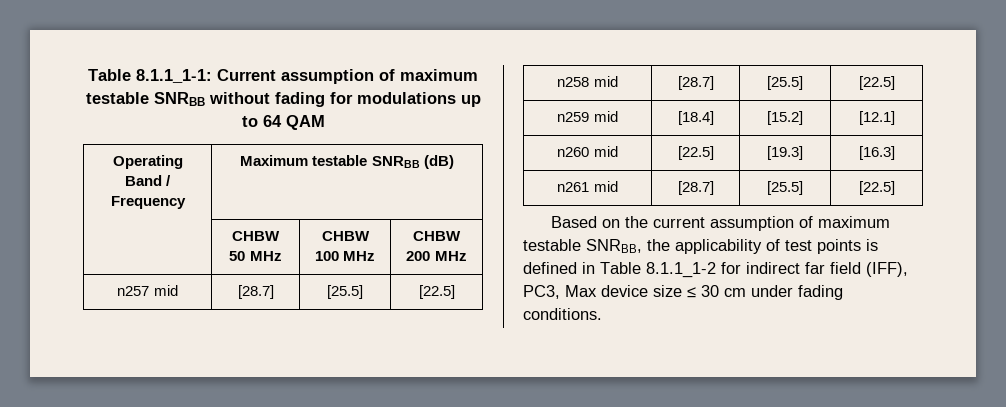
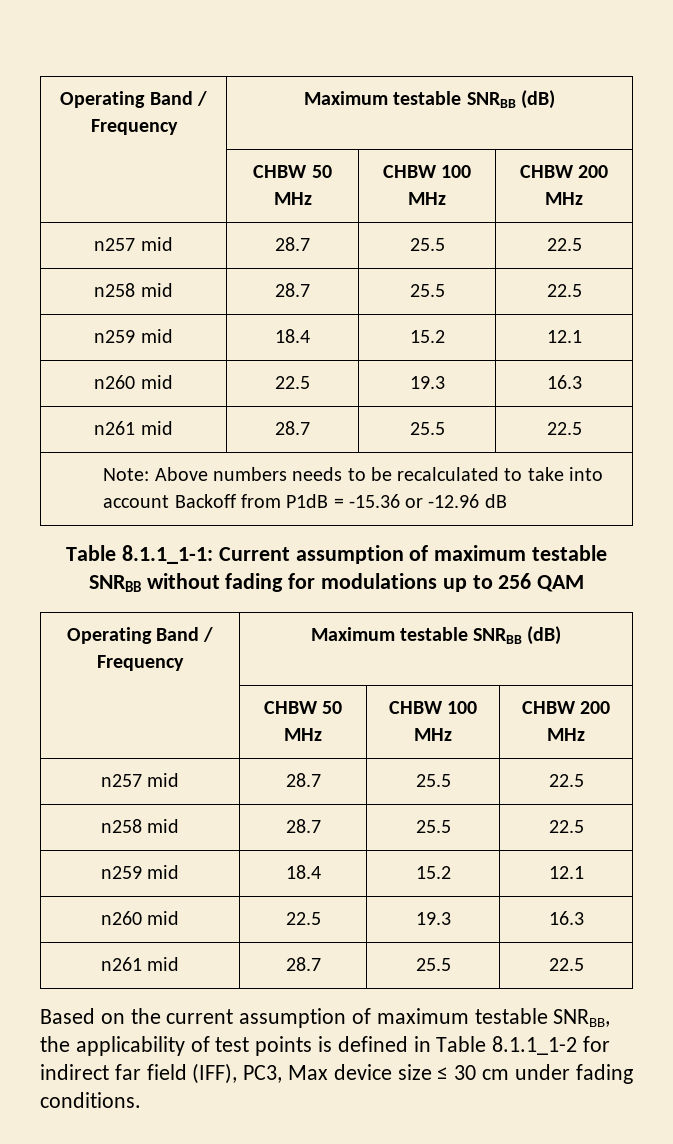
(88, 75) none -> [60,91,207,108] [90,119,178,135] [304,90,555,109] [253,165,332,178] [273,192,312,205] [382,165,472,178] [408,192,446,205] [519,165,609,178] [545,192,583,205] [94,237,173,251] [275,237,310,251] [409,238,445,251] [546,238,582,251] [94,283,173,297] [275,283,310,297] [409,284,445,297] [546,284,582,297] [94,329,173,343] [275,329,310,343] [409,330,445,343] [546,330,582,343] [94,375,173,389] [275,376,310,389] [409,376,445,389] [546,375,582,389] [94,421,173,435] [275,421,310,435] [409,422,445,435] [546,422,582,435] [103,467,603,481] [103,494,507,508] Operating Band / Frequency | Maximum testable SNRBB (dB) // | CHBW 50 MHz | CHBW 100 MHz | CHBW 200 MHz // n257 mid | 28.7 | 25.5 | 22.5 // n258 mid | 28.7 | 25.5 | 22.5 // n259 mid | 18.4 | 15.2 | 12.1 // n260 mid | 22.5 | 19.3 | 16.3 // n261 mid | 28.7 | 25.5 | 22.5 // Note: Above numbers needs to be recalculated to take into account Backoff from P1dB = -15.36 or -12.96 dB //
[262,115,282,127] 64 -> [498,573,532,589] 256
[237,285,274,299] [327,285,363,299] [418,285,455,299] [557,76,618,87] [677,76,714,90] [767,76,803,90] [858,76,895,90] [557,111,618,122] [677,111,714,125] [767,111,803,125] [858,111,895,125] [557,146,618,157] [677,146,714,160] [767,146,803,160] [858,146,895,160] [557,181,618,192] [677,181,714,195] [767,181,803,195] [858,181,895,195] [28.7] | [25.5] | [22.5] // n258 mid | [28.7] | [25.5] | [22.5] // n259 mid | [18.4] | [15.2] | [12.1] // n260 mid | [22.5] | [19.3] | [16.3] // n261 mid | [28.7] | [25.5] | [22.5] -> [285,773,321,787] [415,774,451,787] [548,774,584,787] [100,819,180,833] [285,819,321,833] [415,820,451,833] [548,820,584,833] [100,865,180,879] [285,865,321,879] [415,866,451,879] [548,866,584,879] [100,911,180,925] [285,912,321,925] [415,912,451,925] [548,911,584,925] [100,957,180,971] [285,957,321,971] [415,958,451,971] [548,958,584,971] 28.7 | 25.5 | 22.5 // n258 mid | 28.7 | 25.5 | 22.5 // n259 mid | 18.4 | 15.2 | 12.1 // n260 mid | 22.5 | 19.3 | 16.3 // n261 mid | 28.7 | 25.5 | 22.5

